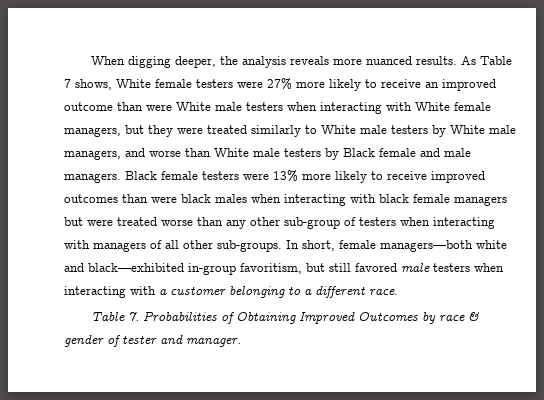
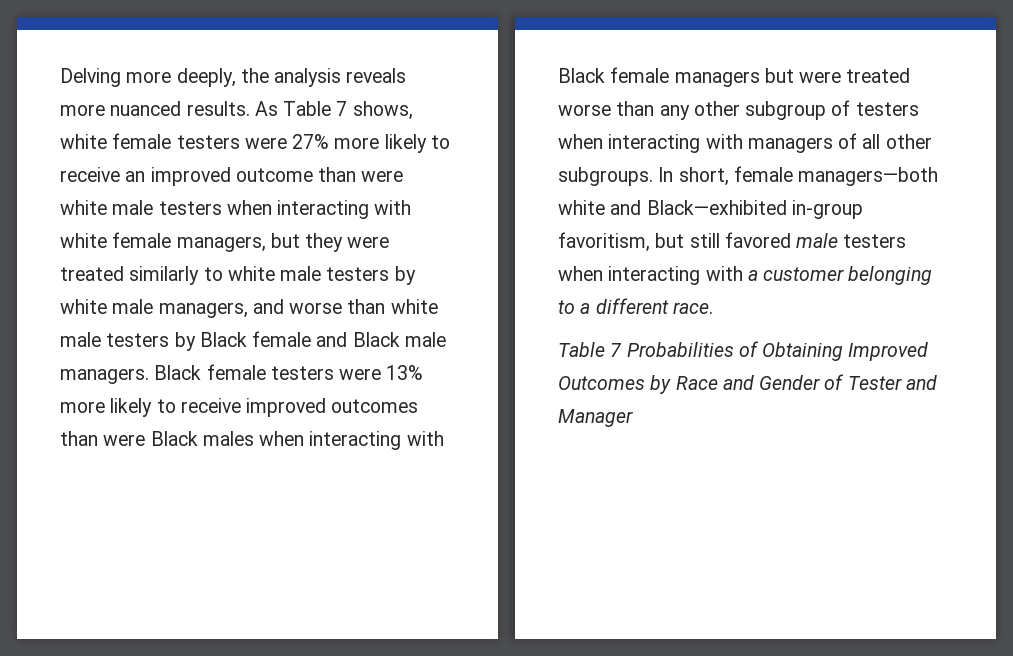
[91,56,217,68] When digging deeper, -> [60,68,236,87] Delving more deeply,
[116,79,151,88] White -> [60,134,107,149] white
[176,102,450,114] White male testers when interacting with White -> [60,200,412,219] [60,233,107,248] white male testers when interacting with white
[321,125,485,137] White male testers by White -> [227,266,416,285] [60,299,107,314] white male testers by white
[214,148,249,157] White -> [390,299,438,314] white
(440, 152) none -> [352,332,400,347] Black
[181,194,211,203] black -> [150,431,198,446] Black
[379,194,409,203] black -> [558,68,605,83] Black
[284,217,340,229] sub-group -> [745,101,827,120] subgroup
[217,240,282,252] sub-groups. -> [558,167,653,186] subgroups.
[88,263,184,272] black—exhibited -> [646,200,787,215] Black—exhibited
[128,312,140,321] 7. -> [610,343,623,357] 7
[439,312,481,321] [64,335,241,347] race & gender of tester and manager. -> [675,374,937,390] [558,409,633,427] Race and Gender of Tester and Manager

